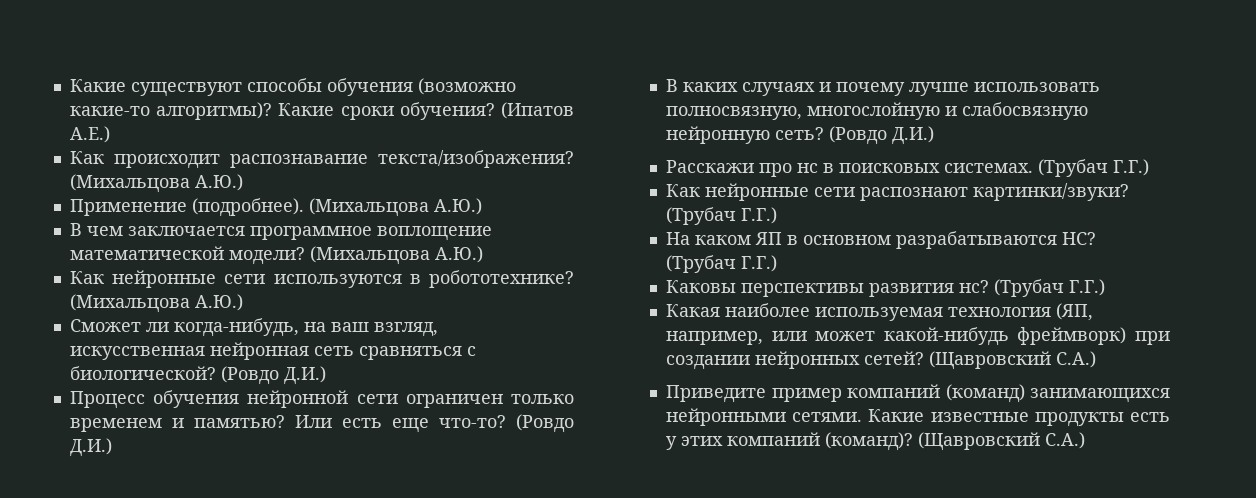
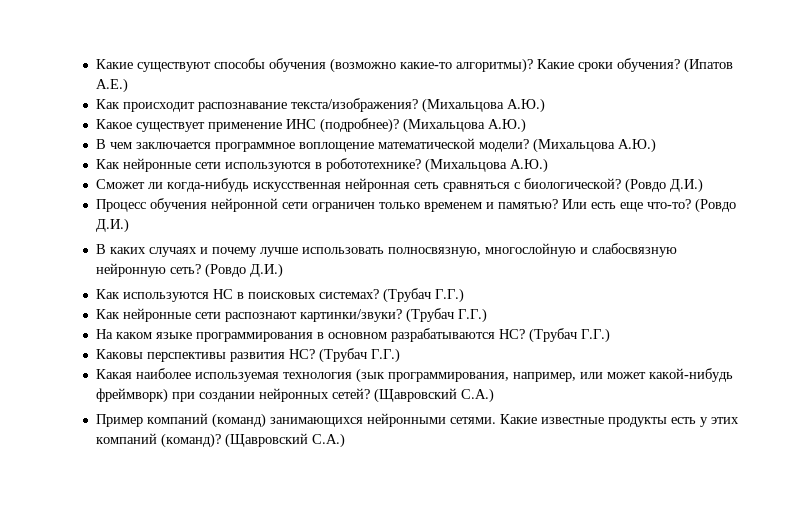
[70,198,305,217] Применение (подробнее). -> [95,118,399,133] Какое существует применение ИНС (подробнее)?
[174,318,439,337] когда-нибудь, на ваш взгляд, -> [166,178,249,192] когда-нибудь
[666,160,819,177] Расскажи про нс -> [95,289,233,302] Как используются НС
[944,163,1034,173] системах. -> [318,289,379,299] системах?
[755,232,783,245] ЯП -> [155,332,313,342] языке программирования
[959,280,990,293] нс? -> [288,349,315,359] НС?
[1056,303,1094,321] (ЯП, -> [355,368,509,383] (зык программирования,
[666,385,842,403] Приведите пример -> [95,414,143,427] Пример

